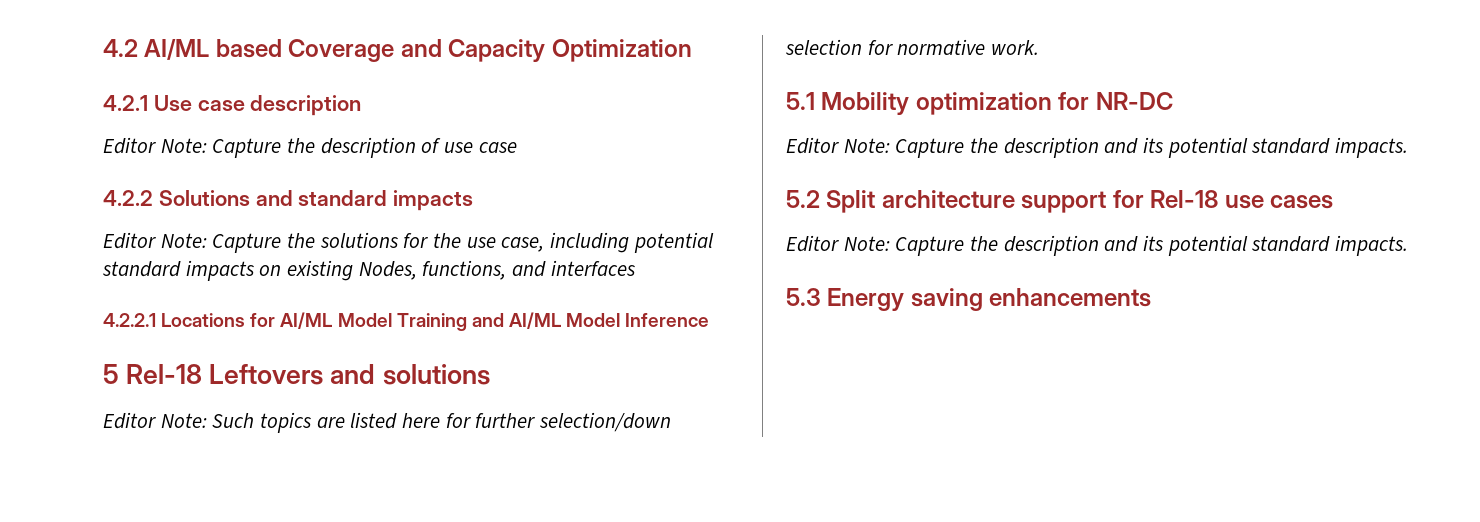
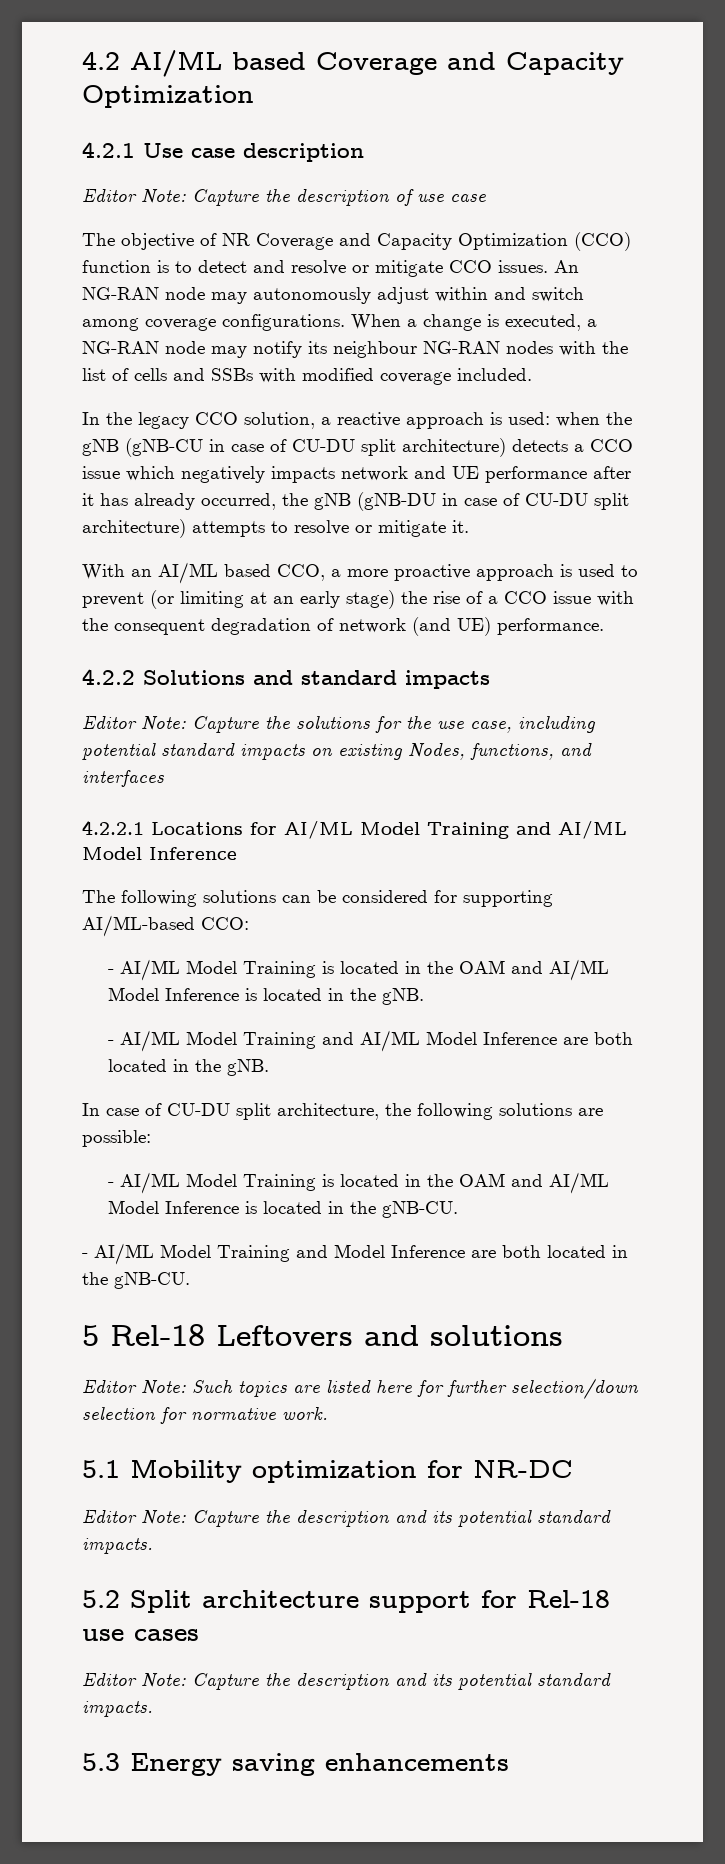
(517, 147) none -> [82,232,631,251] [82,260,579,277] [82,287,584,304] [82,314,597,331] [82,341,628,358] [82,368,532,385] [82,412,632,429] [82,438,633,457] [82,466,631,483] [82,492,629,511] [82,519,469,538] [82,562,638,584] [82,590,634,609] [82,617,604,636] // The objective of NR Coverage and Capacity Optimization (CCO) function is to detect and resolve or mitigate CCO issues. An NG-RAN node may autonomously adjust within and switch among coverage configurations. When a change is executed, a NG-RAN node may notify its neighbour NG-RAN nodes with the list of cells and SSBs with modified coverage included. // In the legacy CCO solution, a reactive approach is used: when the gNB (gNB-CU in case of CU-DU split architecture) detects a CCO issue which negatively impacts network and UE performance after it has already occurred, the gNB (gNB-DU in case of CU-DU split architecture) attempts to resolve or mitigate it. // With an AI/ML based CCO, a more proactive approach is used to prevent (or limiting at an early stage) the rise of a CCO issue with the consequent degradation of network (and UE) performance.
(710, 320) none -> [82,890,553,907] [82,915,249,937] [107,959,609,981] [107,987,424,1005] [107,1030,633,1052] [107,1059,269,1076] [82,1103,603,1120] [82,1130,151,1147] [107,1172,609,1194] [107,1200,458,1218] [82,1243,628,1265] [82,1272,190,1289] // The following solutions can be considered for supporting AI/ML-based CCO: // - AI/ML Model Training is located in the OAM and AI/ML Model Inference is located in the gNB. // - AI/ML Model Training and AI/ML Model Inference are both located in the gNB. // In case of CU-DU split architecture, the following solutions are possible: // - AI/ML Model Training is located in the OAM and AI/ML Model Inference is located in the gNB-CU. // - AI/ML Model Training and Model Inference are both located in the gNB-CU.

